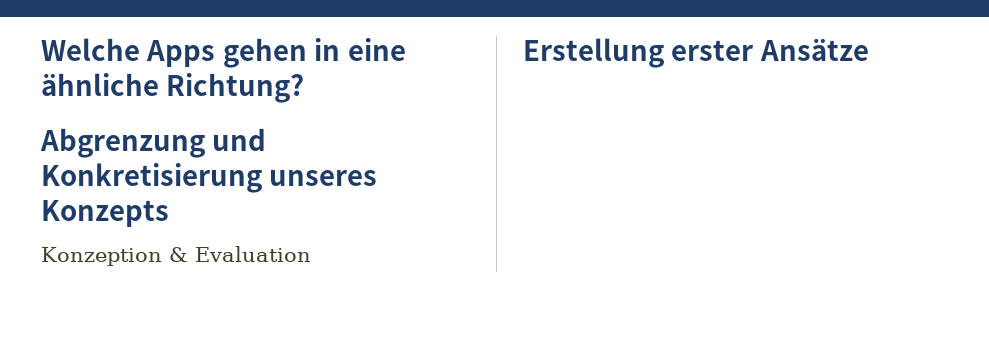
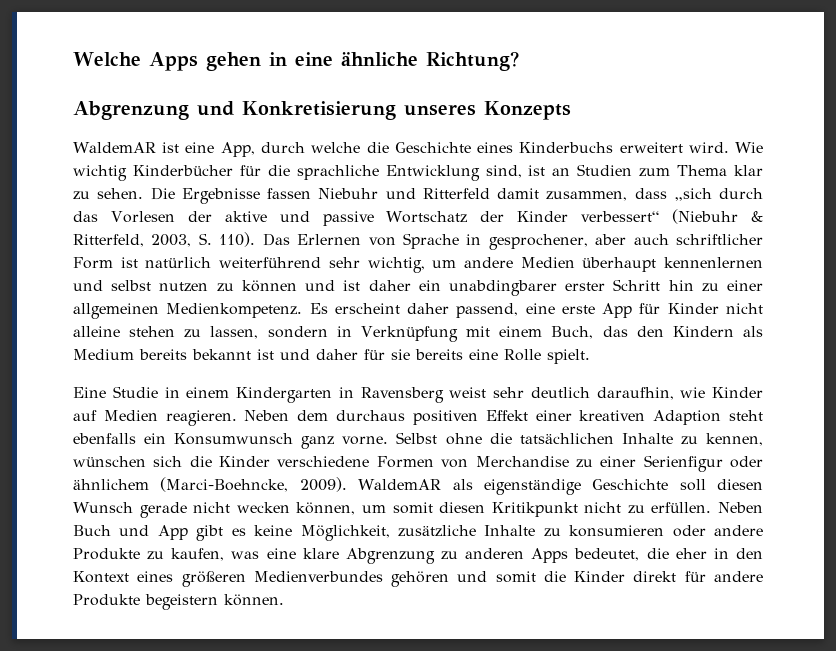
[41,246,311,266] [523,38,869,68] Konzeption & Evaluation // Erstellung erster Ansätze -> [73,142,764,157] [73,164,763,181] [73,187,763,204] [73,209,763,226] [73,232,763,250] [73,257,763,273] [73,279,763,296] [73,303,763,319] [73,326,764,342] [73,349,590,364] [73,386,763,403] [73,410,763,426] [73,432,763,449] [73,455,764,472] [73,477,763,495] [73,502,764,518] [73,525,763,541] [73,548,763,564] [73,571,763,587] [73,594,284,610] WaldemAR ist eine App, durch welche die Geschichte eines Kinderbuchs erweitert wird. Wie wichtig Kinderbücher für die sprachliche Entwicklung sind, ist an Studien zum Thema klar zu sehen. Die Ergebnisse fassen Niebuhr und Ritterfeld damit zusammen, dass „sich durch das Vorlesen der aktive und passive Wortschatz der Kinder verbessert“ (Niebuhr & Ritterfeld, 2003, S. 110). Das Erlernen von Sprache in gesprochener, aber auch schriftlicher Form ist natürlich weiterführend sehr wichtig, um andere Medien überhaupt kennenlernen und selbst nutzen zu können und ist daher ein unabdingbarer erster Schritt hin zu einer allgemeinen Medienkompetenz. Es erscheint daher passend, eine erste App für Kinder nicht alleine stehen zu lassen, sondern in Verknüpfung mit einem Buch, das den Kindern als Medium bereits bekannt ist und daher für sie bereits eine Rolle spielt. // Eine Studie in einem Kindergarten in Ravensberg weist sehr deutlich daraufhin, wie Kinder auf Medien reagieren. Neben dem durchaus positiven Effekt einer kreativen Adaption steht ebenfalls ein Konsumwunsch ganz vorne. Selbst ohne die tatsächlichen Inhalte zu kennen, wünschen sich die Kinder verschiedene Formen von Merchandise zu einer Serienfigur oder ähnlichem (Marci-Boehncke, 2009). WaldemAR als eigenständige Geschichte soll diesen Wunsch gerade nicht wecken können, um somit diesen Kritikpunkt nicht zu erfüllen. Neben Buch und App gibt es keine Möglichkeit, zusätzliche Inhalte zu konsumieren oder andere Produkte zu kaufen, was eine klare Abgrenzung zu anderen Apps bedeutet, die eher in den Kontext eines größeren Medienverbundes gehören und somit die Kinder direkt für andere Produkte begeistern können.

